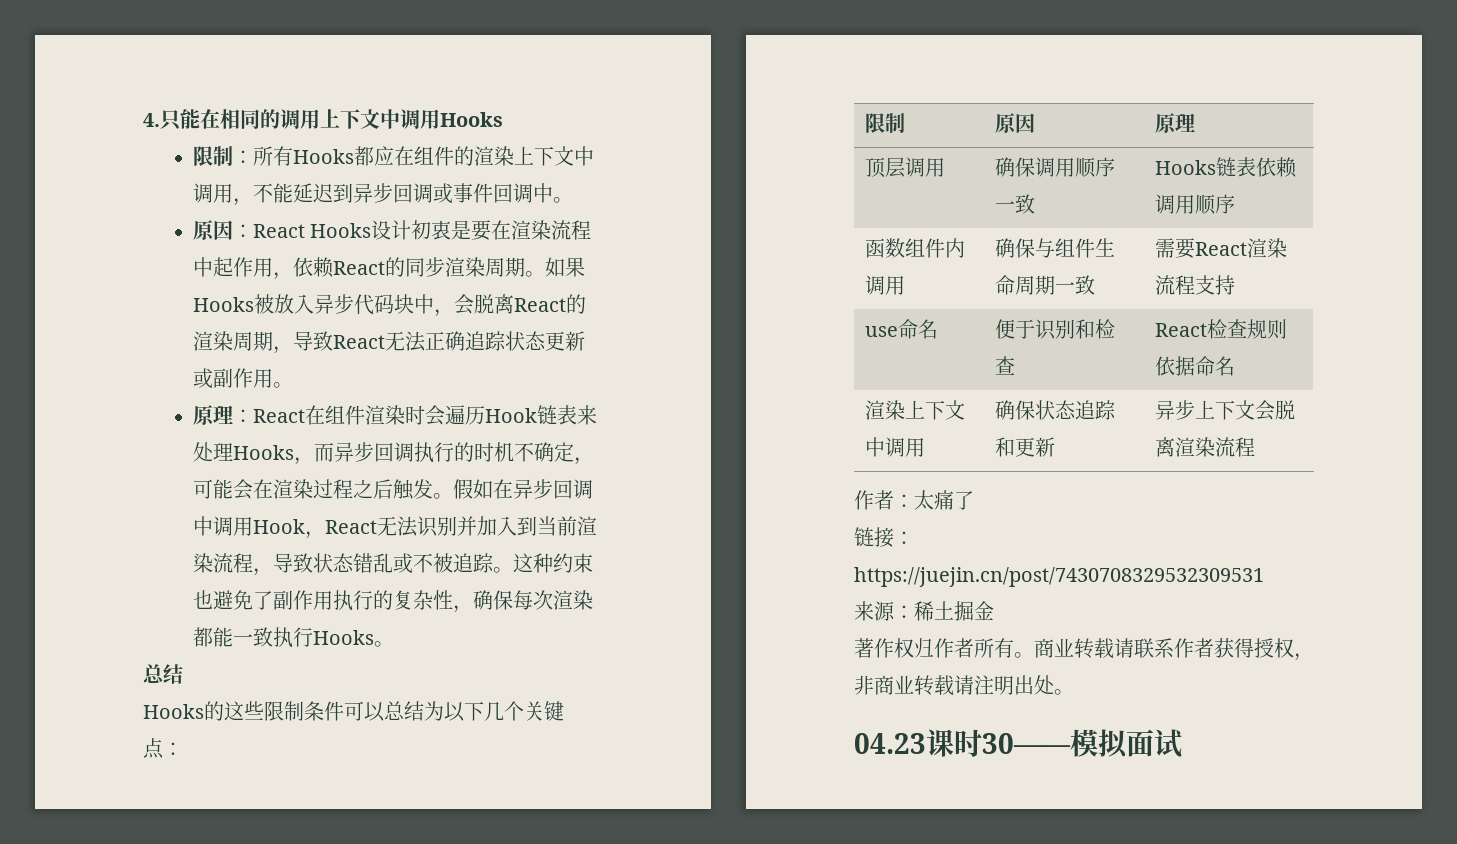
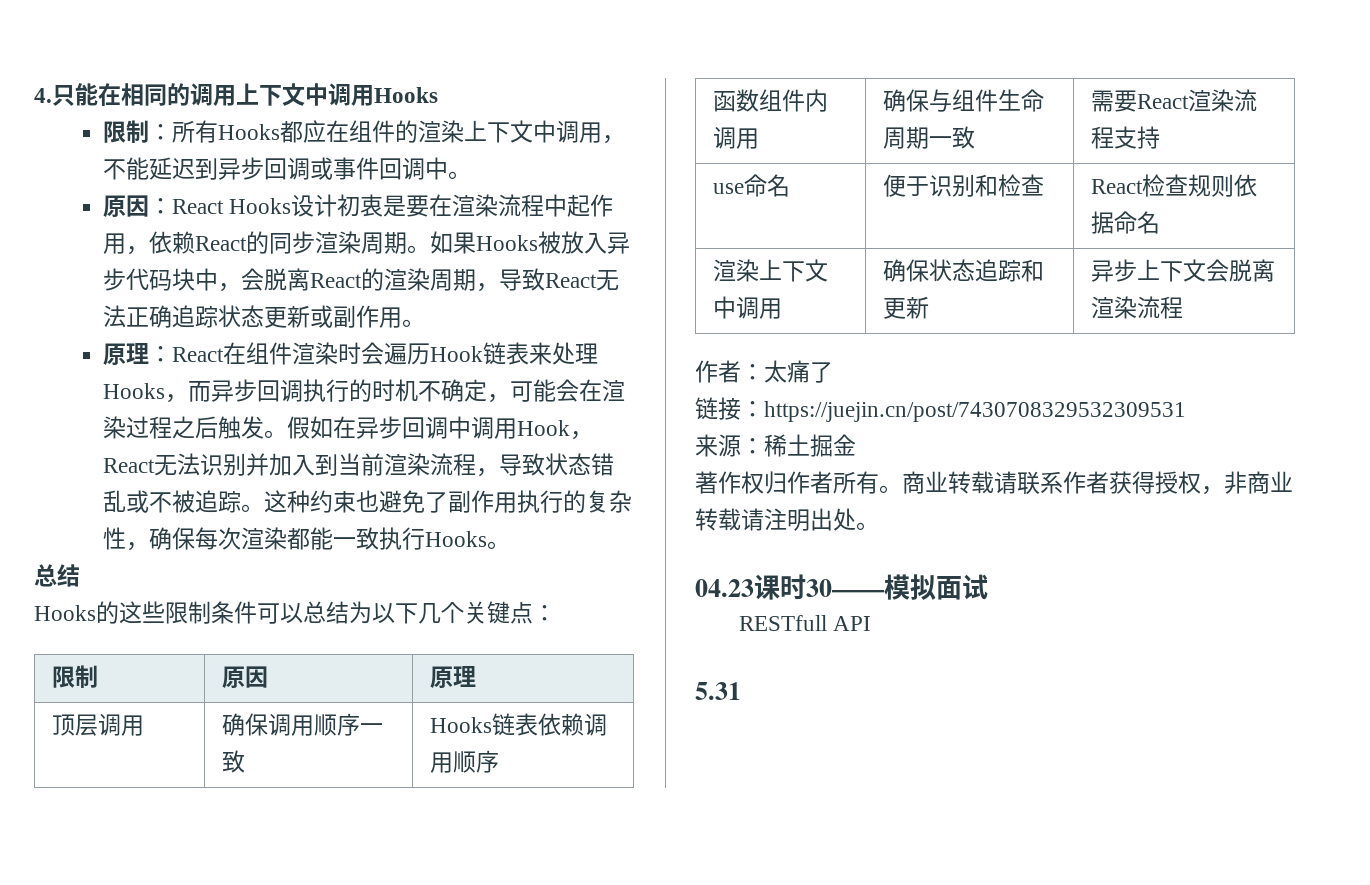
(1182, 743) none -> [738,615,872,631] [695,682,741,700] // RESTfull API // 5.31

